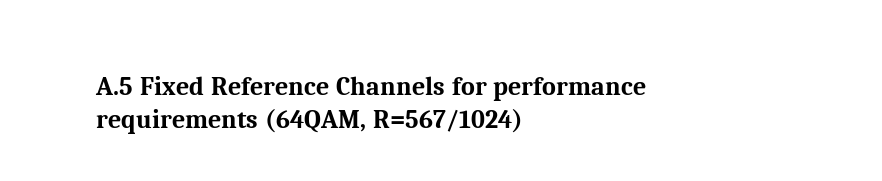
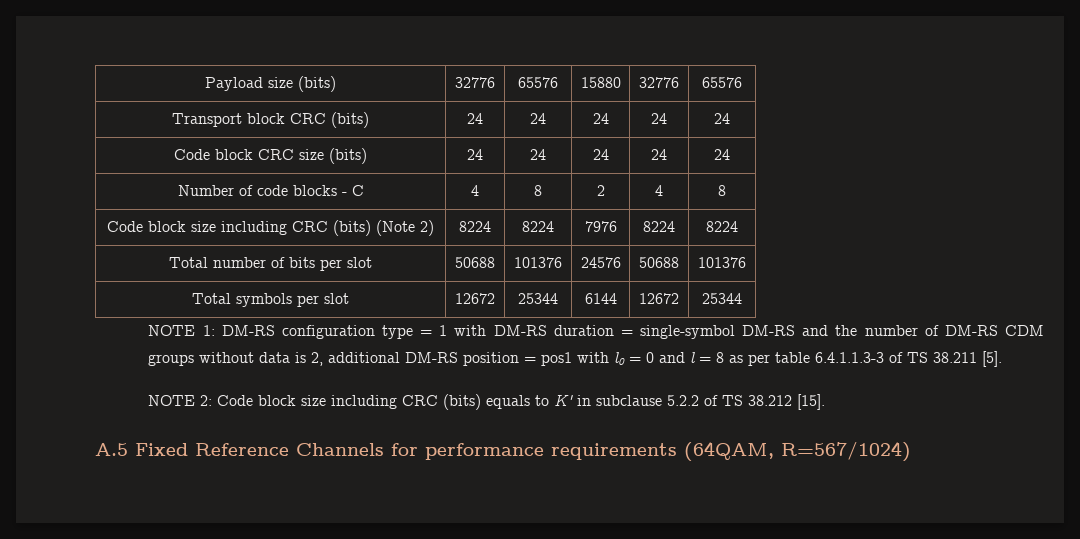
(95, 86) none -> [205,76,336,92] [455,77,495,88] [518,77,558,88] [580,77,621,88] [639,77,679,88] [702,77,742,88] [172,112,369,128] [467,113,483,124] [530,113,546,124] [592,113,609,124] [651,113,667,124] [714,113,730,124] [174,148,367,164] [467,149,483,160] [530,149,546,160] [592,149,609,160] [651,149,667,160] [714,149,730,160] [177,185,364,196] [471,185,479,196] [534,185,542,196] [596,185,605,196] [655,185,663,196] [718,185,726,196] [106,220,434,236] [459,221,491,232] [522,221,554,232] [584,221,617,232] [643,221,675,232] [706,221,738,232] [169,257,372,271] [455,257,495,268] [514,257,562,268] [580,257,621,268] [639,257,679,268] [698,257,746,268] [192,293,349,307] [455,293,495,304] [518,293,558,304] [584,293,617,304] [639,293,679,304] [702,293,742,304] [148,325,1044,339] [148,351,1003,367] [148,394,826,410] Payload size (bits) | 32776 | 65576 | 15880 | 32776 | 65576 // Transport block CRC (bits) | 24 | 24 | 24 | 24 | 24 // Code block CRC size (bits) | 24 | 24 | 24 | 24 | 24 // Number of code blocks - C | 4 | 8 | 2 | 4 | 8 // Code block size including CRC (bits) (Note 2) | 8224 | 8224 | 7976 | 8224 | 8224 // Total number of bits per slot | 50688 | 101376 | 24576 | 50688 | 101376 // Total symbols per slot | 12672 | 25344 | 6144 | 12672 | 25344 // NOTE 1: DM-RS configuration type = 1 with DM-RS duration = single-symbol DM-RS and the number of DM-RS CDM groups without data is 2, additional DM-RS position = pos1 with l0 = 0 and l = 8 as per table 6.4.1.1.3-3 of TS 38.211 [5]. // NOTE 2: Code block size including CRC (bits) equals to K' in subclause 5.2.2 of TS 38.212 [15]. //

